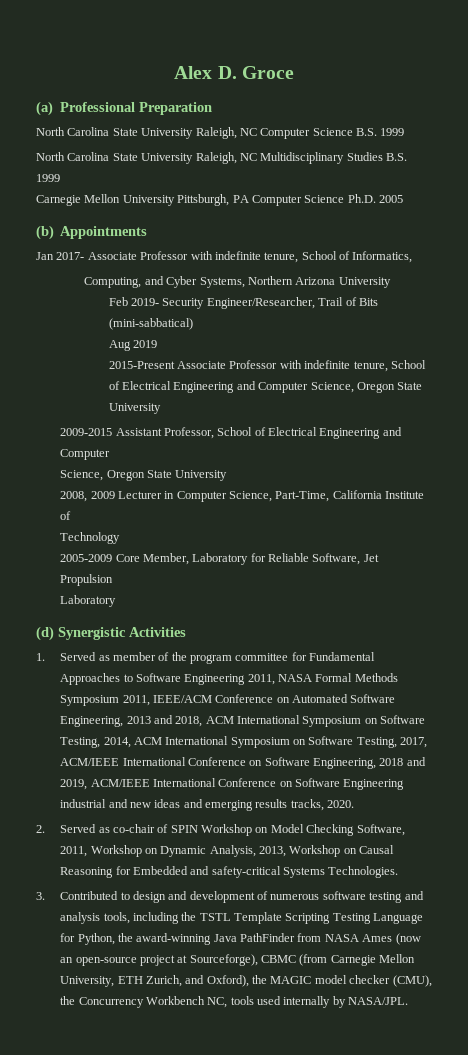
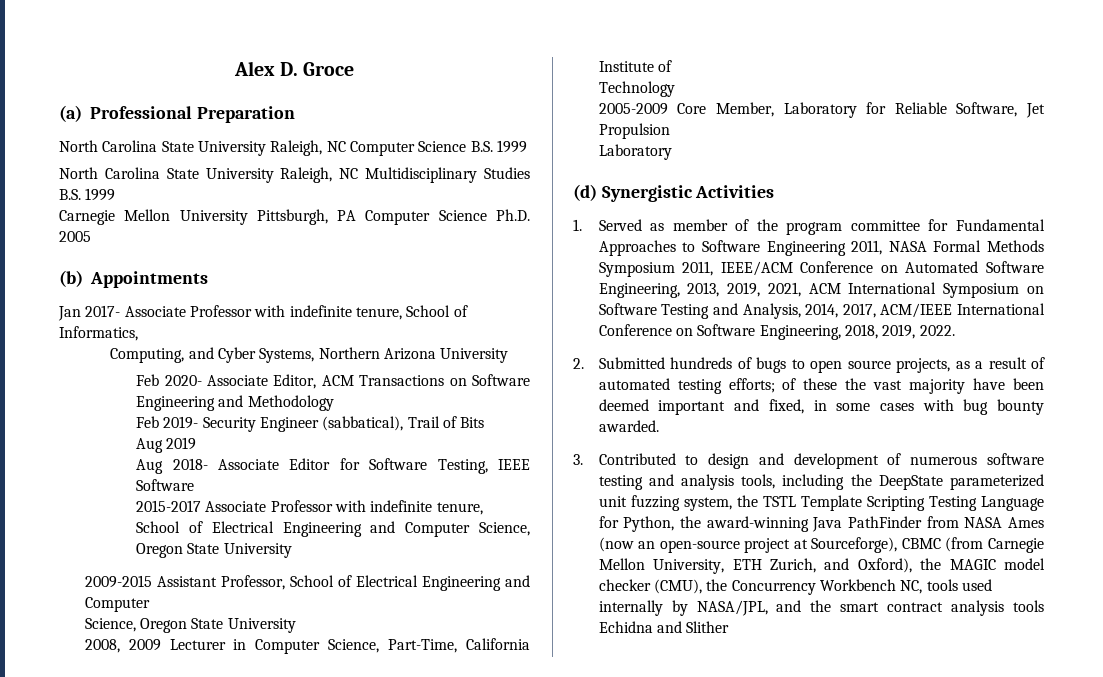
(391, 282) none -> [136,374,530,389] [136,395,334,411] // Feb 2020- Associate Editor, ACM Transactions on Software Engineering and Methodology
[206,297,315,309] Engineer/Researcher, -> [260,416,404,432] Engineer (sabbatical),
[108,318,193,330] (mini-sabbatical) -> (485, 422) none
[108,361,175,369] 2015-Present -> [136,458,530,474] [136,479,195,491] [136,500,202,512] Aug 2018- Associate Editor for Software Testing, IEEE Software // 2015-2017
[126,715,426,727] [60,736,397,748] 2013 and 2018, ACM International Symposium on Software Testing, 2014, ACM International Symposium on Software Testing, -> [687,282,1044,298] [598,303,839,319] 2013, 2019, 2021, ACM International Symposium on Software Testing and Analysis, 2014,
[379,757,426,766] [60,778,405,790] [60,799,355,811] [36,824,405,836] [60,845,395,857] [60,866,399,878] 2018 and 2019, ACM/IEEE International Conference on Software Engineering industrial and new ideas and emerging results tracks, 2020. // 2. Served as co-chair of SPIN Workshop on Model Checking Software, 2011, Workshop on Dynamic Analysis, 2013, Workshop on Causal Reasoning for Embedded and safety-critical Systems Technologies. -> [844,324,955,339] [573,357,1045,373] [598,378,1044,394] [598,399,1044,415] [598,420,659,432] 2018, 2019, 2022. // 2. Submitted hundreds of bugs to open source projects, as a result of automated testing efforts; of these the vast majority have been deemed important and fixed, in some cases with bug bounty awarded.
(197, 916) none -> [878,474,1044,490] [598,495,758,511] DeepState parameterized unit fuzzing system, the
[348,997,409,1005] NASA/JPL. -> [696,600,1044,616] [598,621,730,633] NASA/JPL, and the smart contract analysis tools Echidna and Slither

